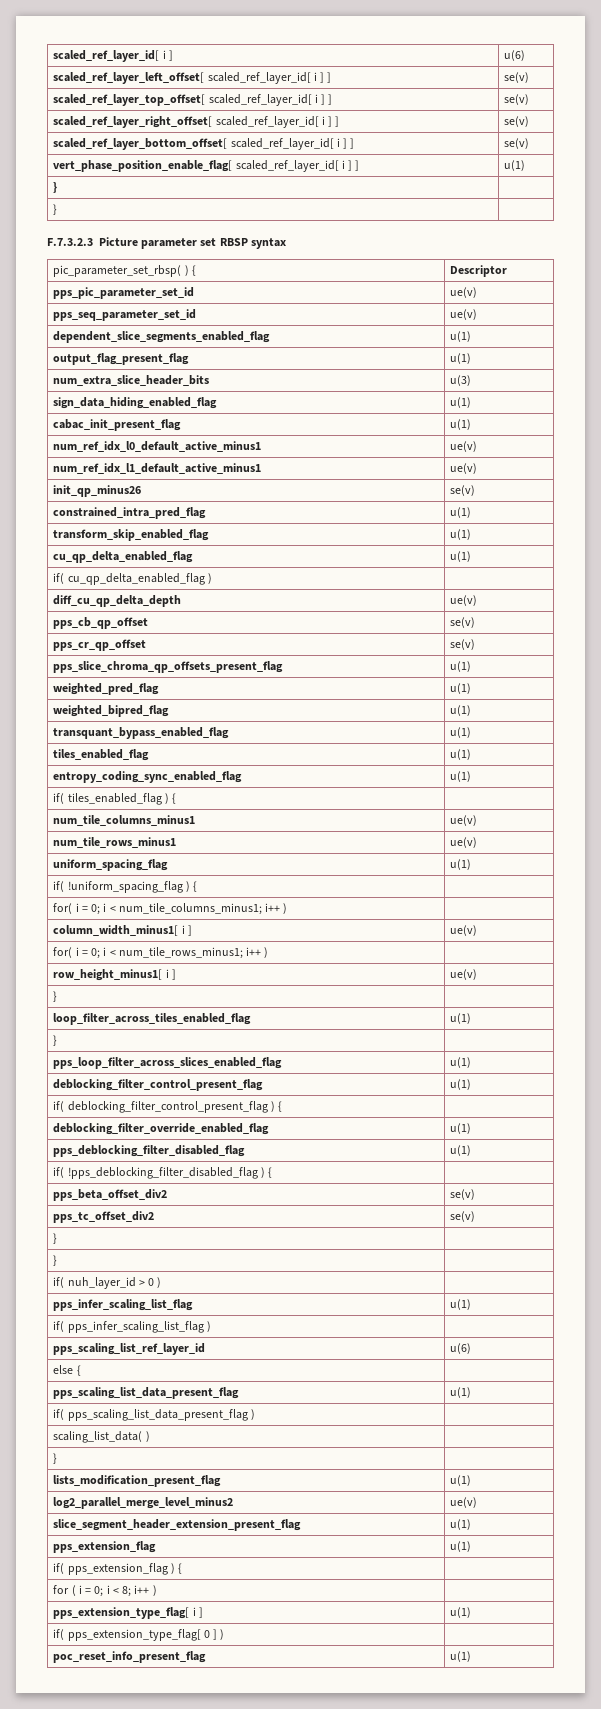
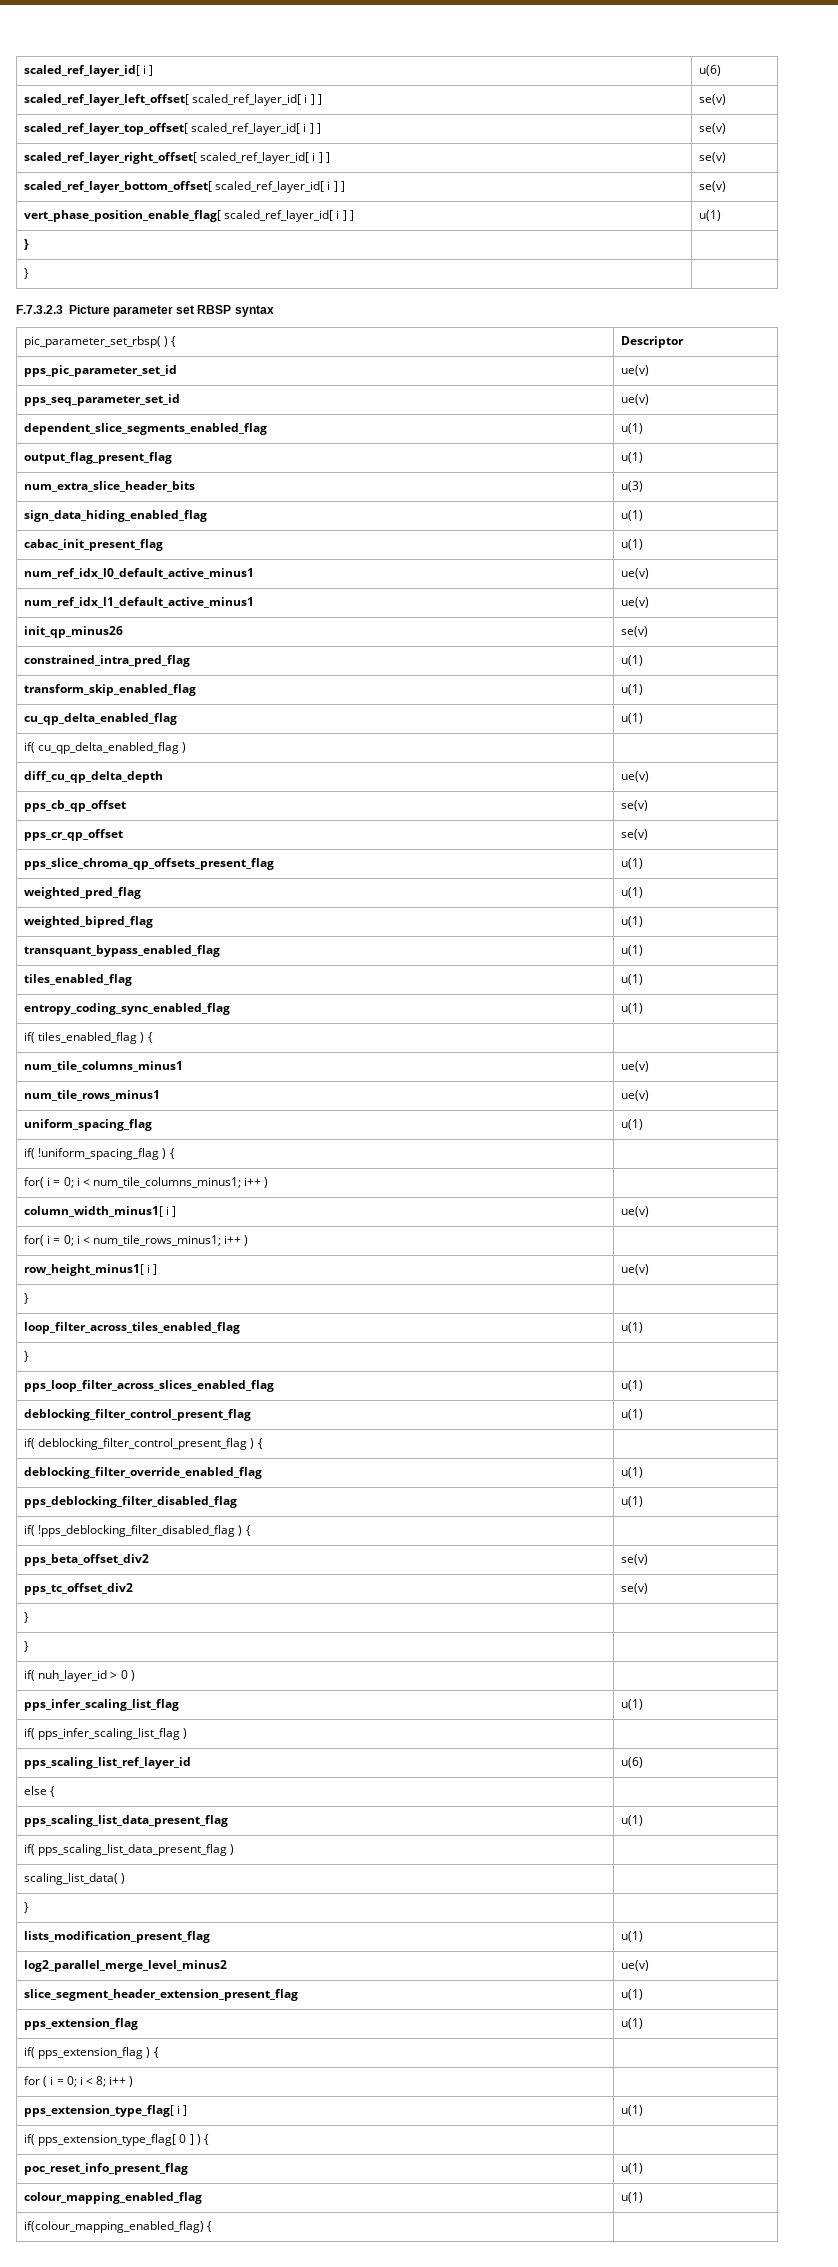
(225, 1634) none -> [203,2134,209,2145] {
(472, 1656) none -> [24,2192,203,2204] [621,2192,644,2203] [24,2221,213,2233] // colour_mapping_enabled_flag | u(1) // if(colour_mapping_enabled_flag) { |

